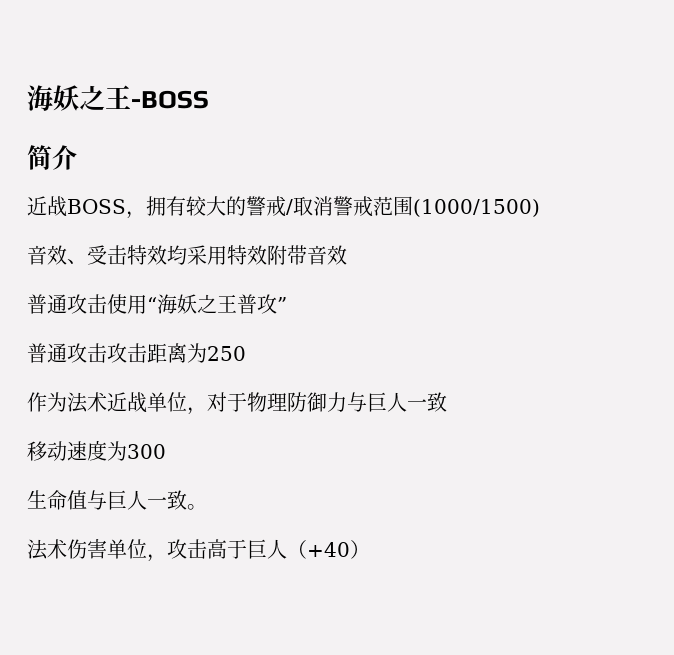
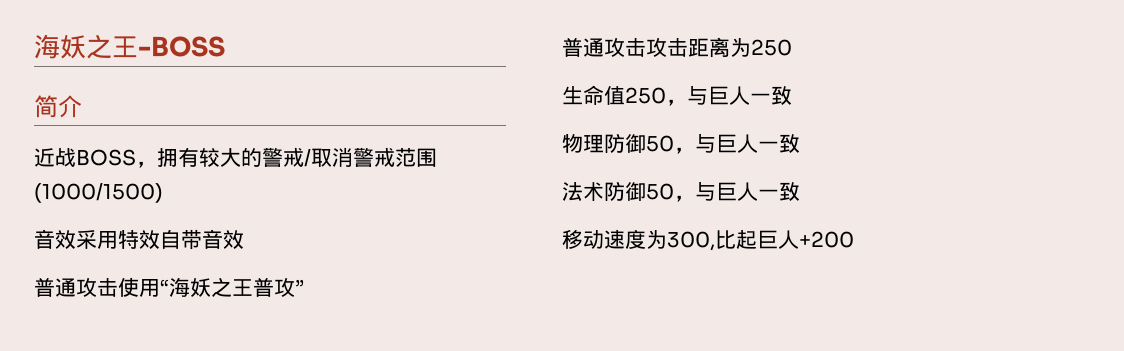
[67,245,187,265] 、受击特效均 -> (76, 239) none
[267,245,287,265] 附 -> [160,229,181,249] 自
[27,392,347,415] 作为法术近战单位，对于物理防御力 -> [562,85,792,106] [562,134,800,154] [562,182,695,202] 生命值250，与巨人一致 // 物理防御50，与巨人一致 // 法术防御50，
[127,444,166,459] [27,490,207,510] [27,539,370,562] 300 // 生命值与巨人一致。 // 法术伤害单位，攻击高于巨人（+40） -> [667,230,854,251] 300,比起巨人+200

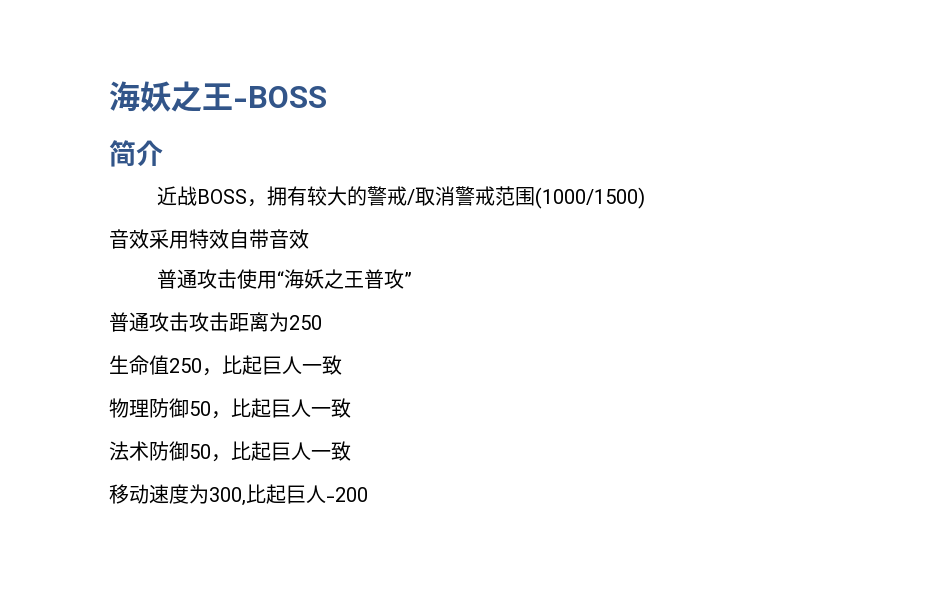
[687,86,708,105] 与 -> [222,355,262,375] 比起
[695,134,716,153] 与 -> [231,398,271,418] 比起
[695,182,716,201] 与 -> [231,441,271,461] 比起
[799,231,854,248] +200 -> [326,487,368,502] -200

